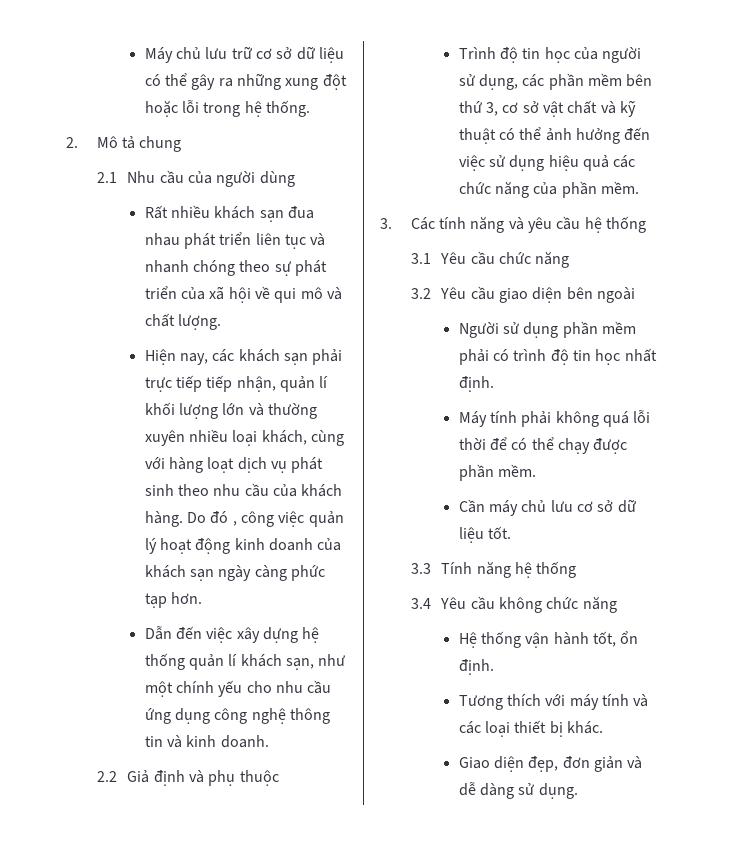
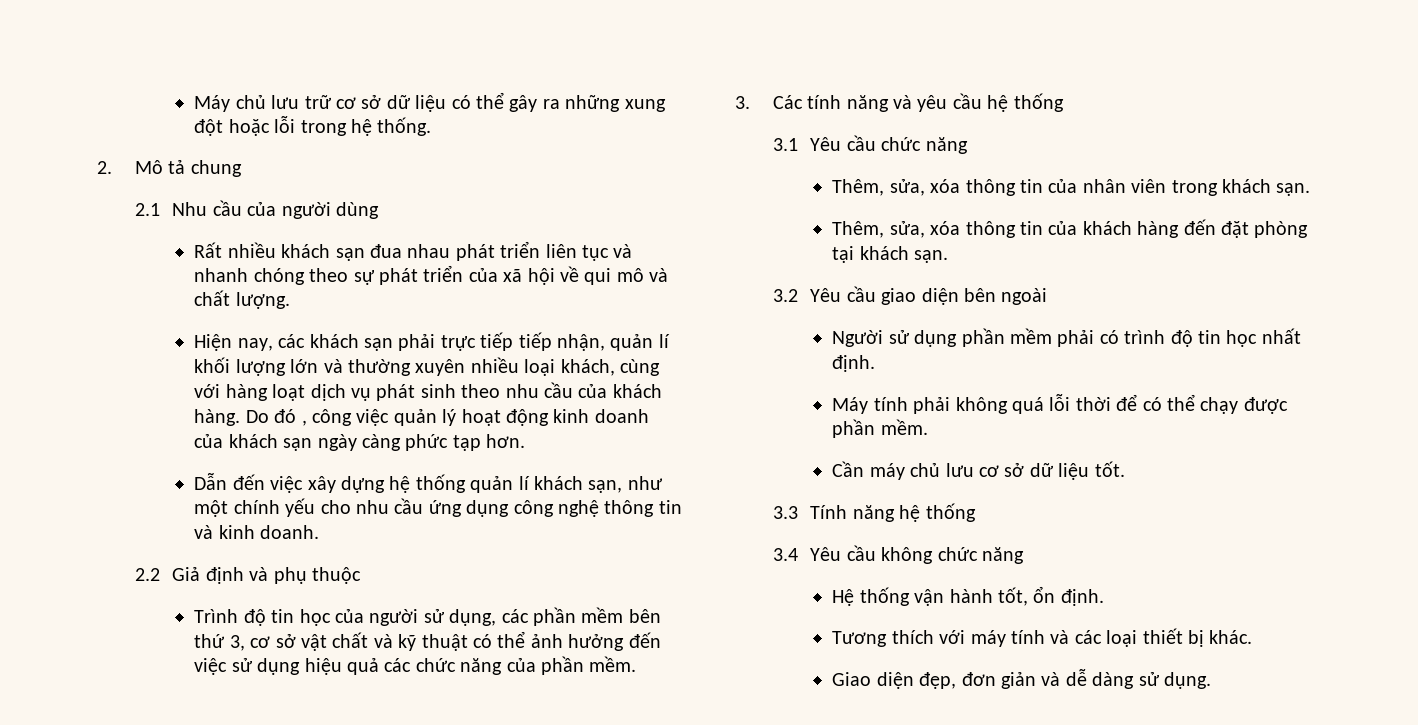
(570, 259) none -> [832,179,1311,196] [832,219,1309,238] [832,246,949,263] // Thêm, sửa, xóa thông tin của nhân viên trong khách sạn. // Thêm, sửa, xóa thông tin của khách hàng đến đặt phòng tại khách sạn.

